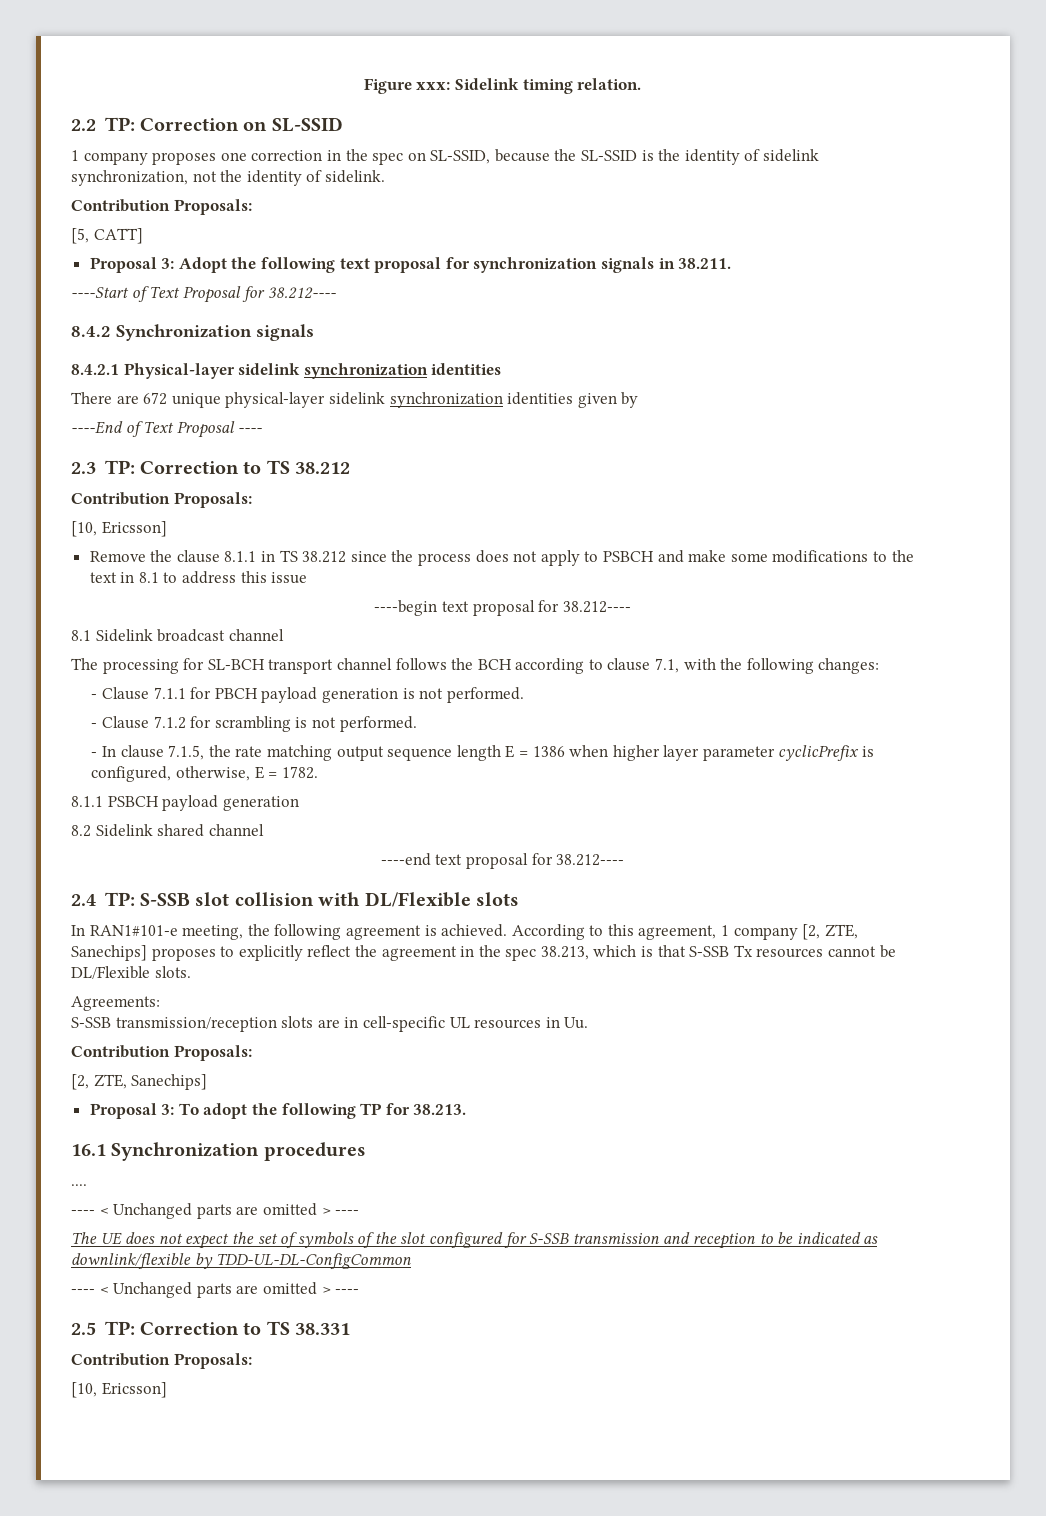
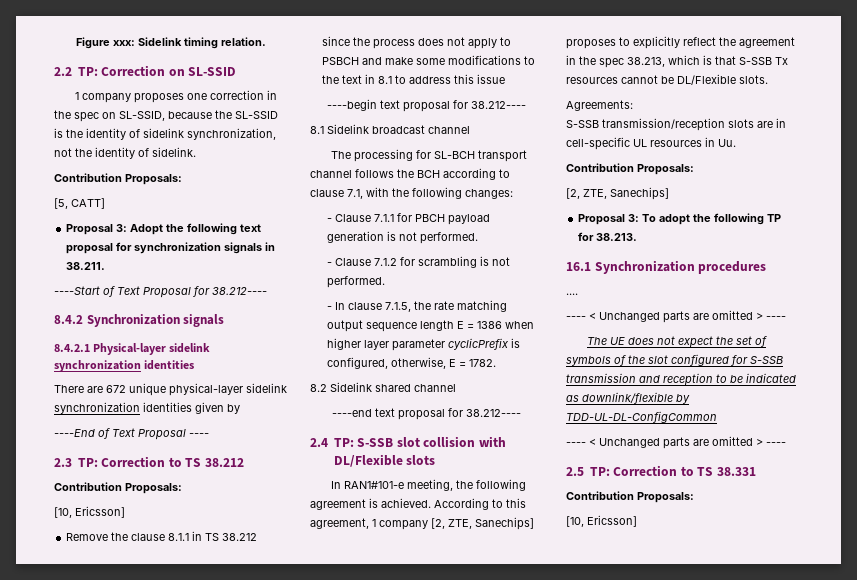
[71,795,299,811] // 8.1.1 PSBCH payload generation -> (497, 363) none

